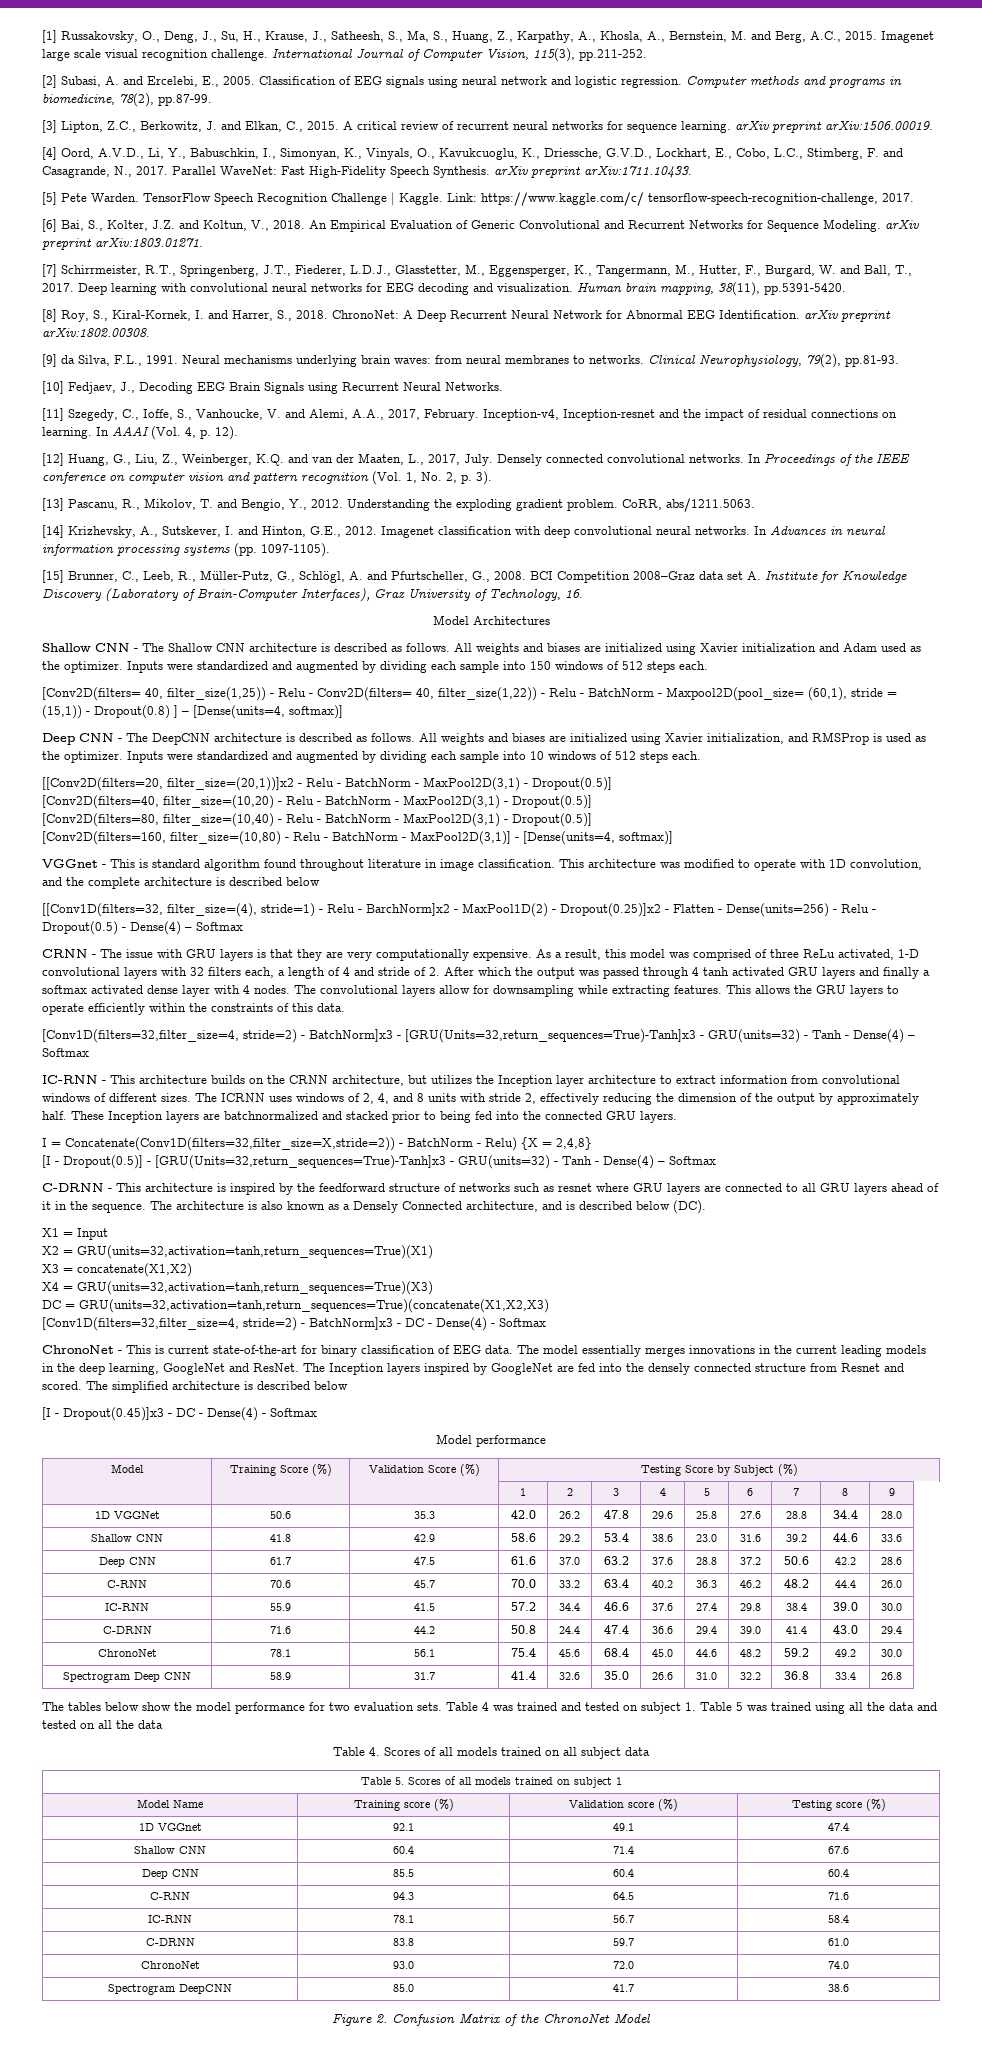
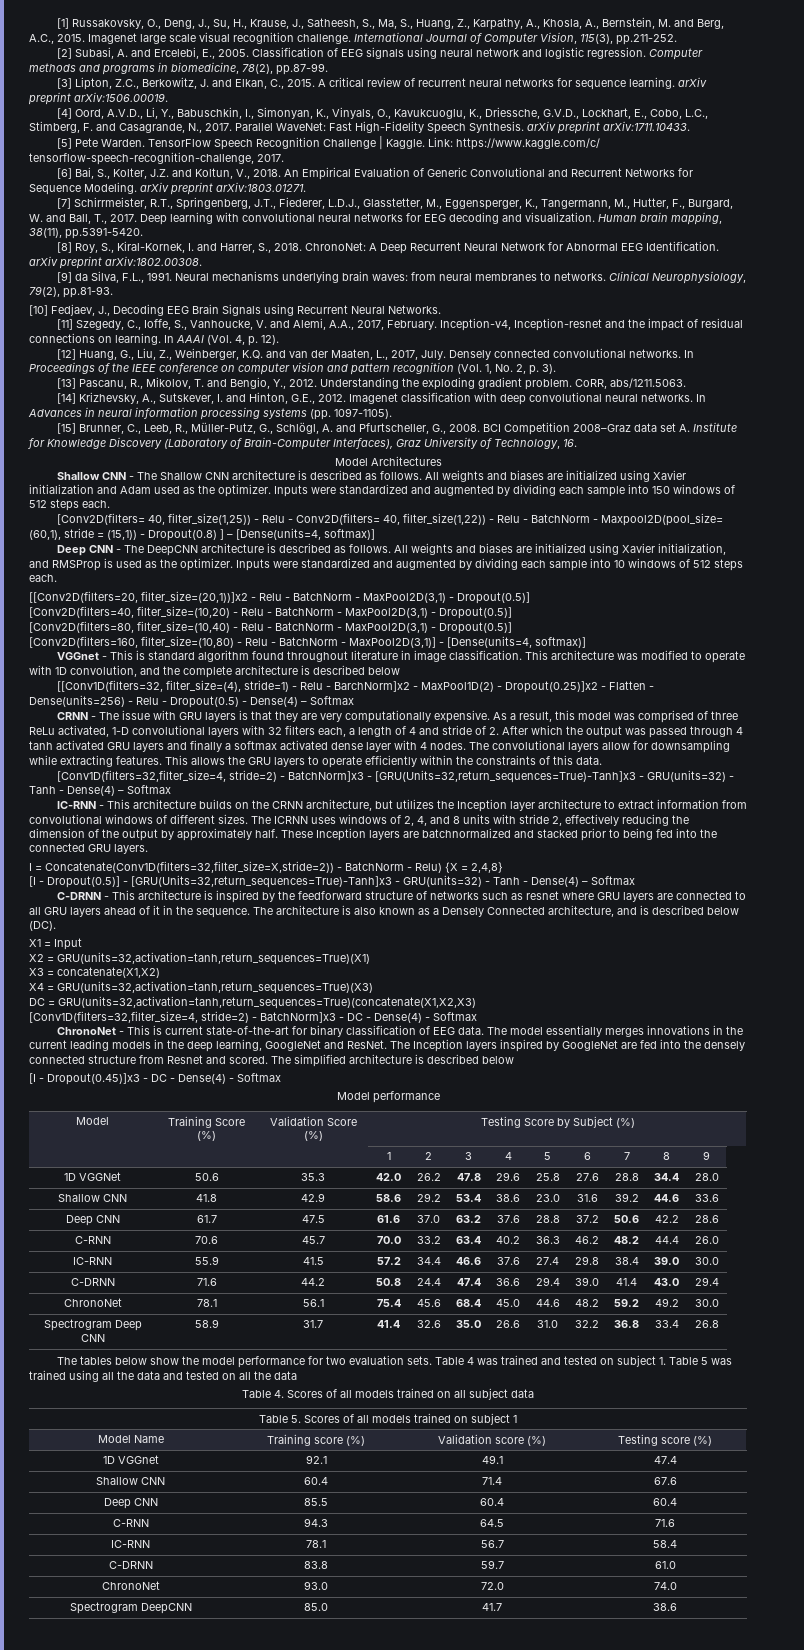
[332,2013,651,2026] // Figure 2. Confusion Matrix of the ChronoNet Model -> (677, 1607) none

